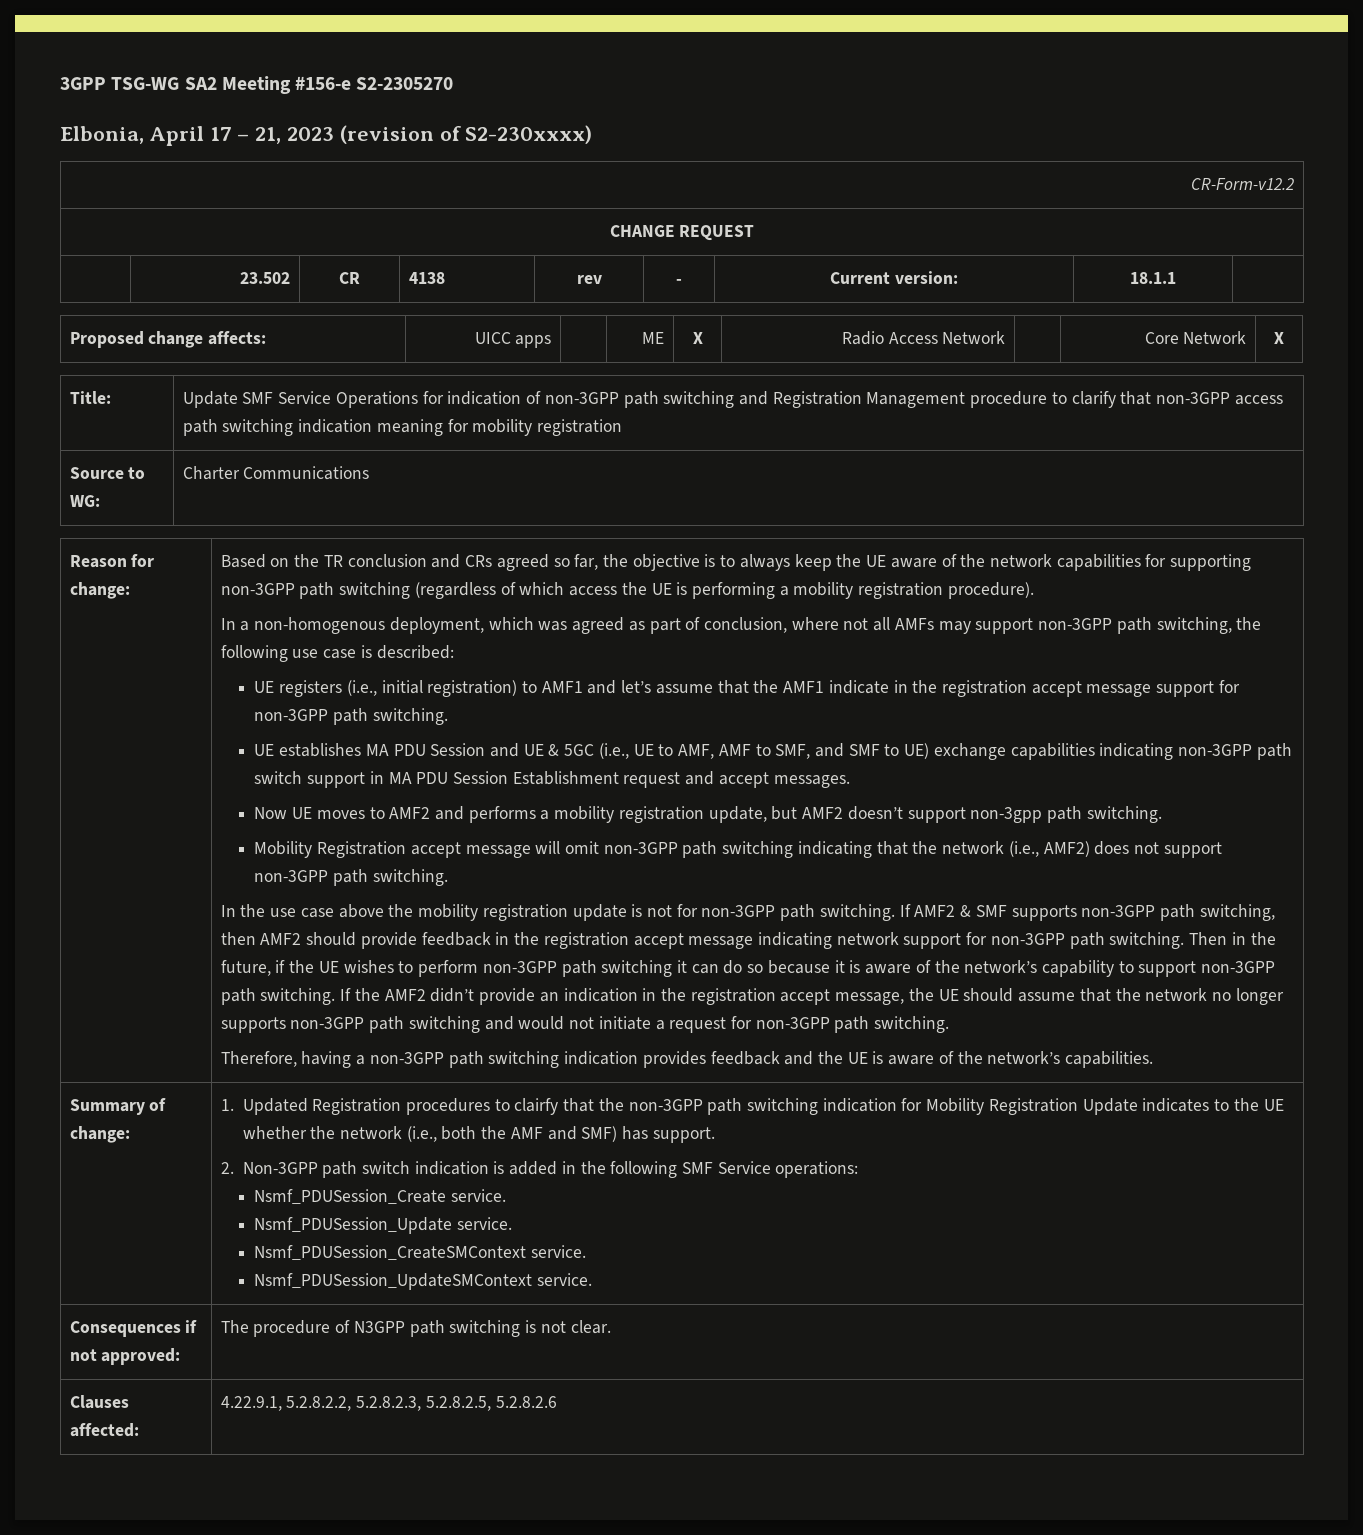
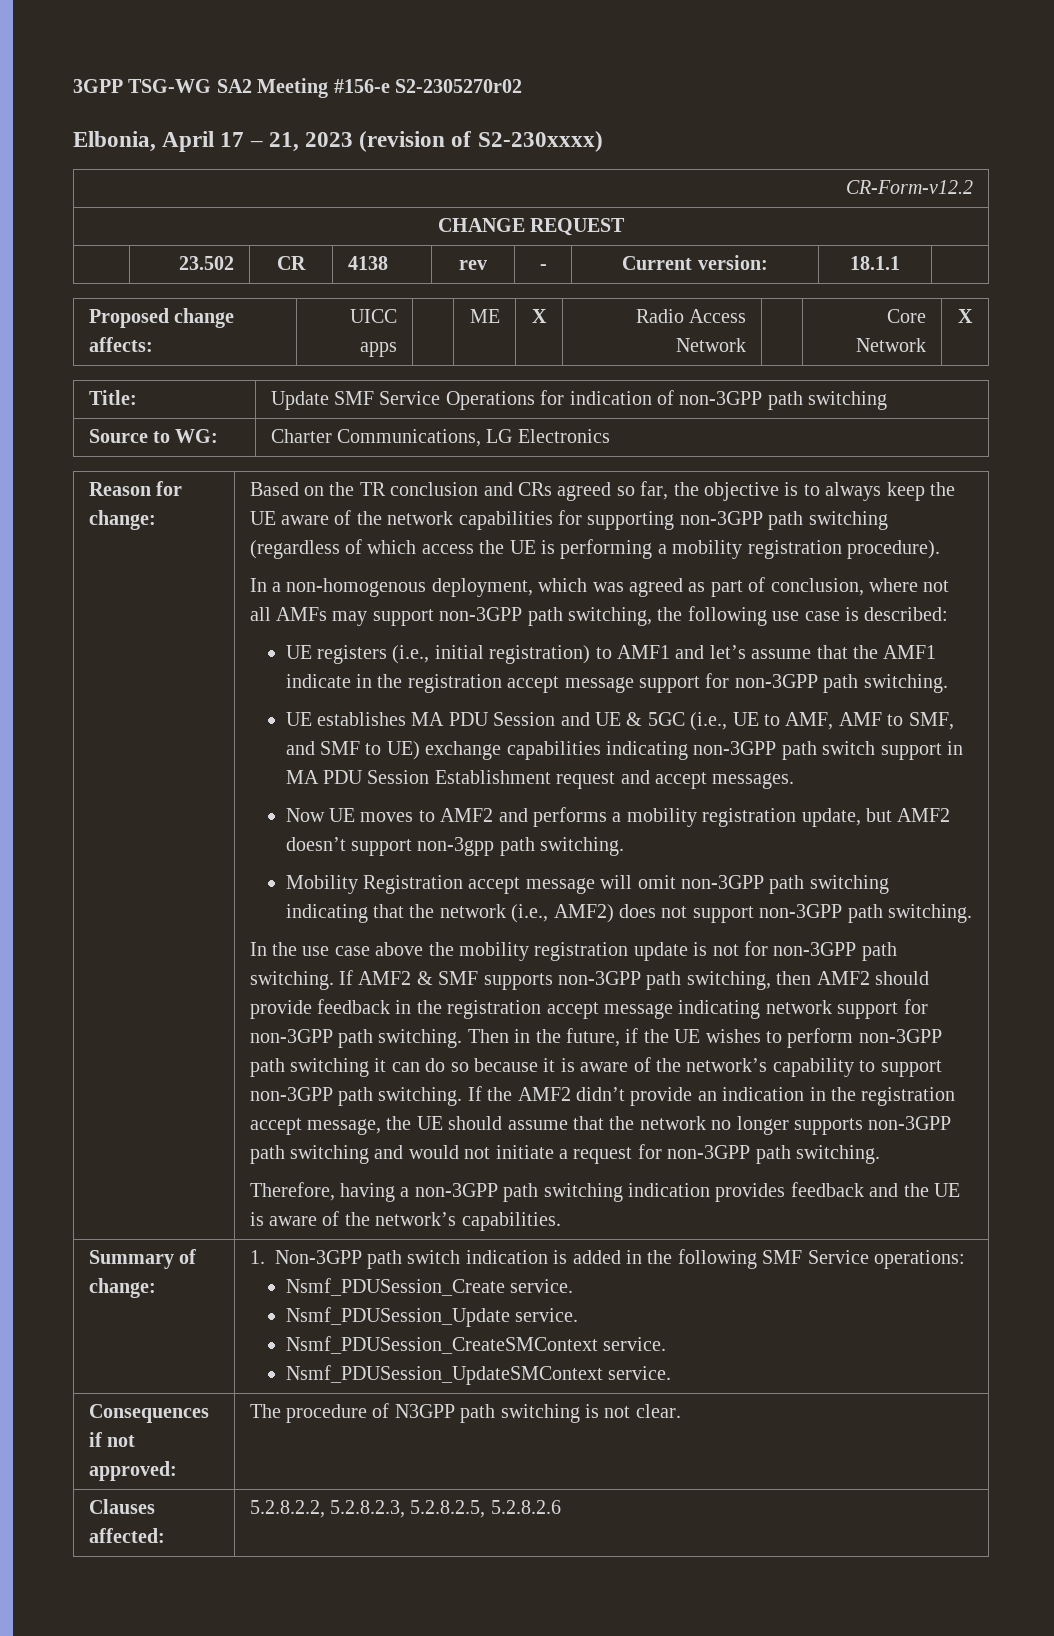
[356,77,454,90] S2-2305270 -> [395,79,522,93] S2-2305270r02
[739,391,1283,408] [182,419,623,436] and Registration Management procedure to clarify that non-3GPP access path switching indication meaning for mobility registration -> (888, 400) none
[243,466,370,480] Communications -> [336,429,610,447] Communications, LG Electronics
[242,1098,1284,1115] [242,1126,715,1143] [220,1162,234,1174] Updated Registration procedures to clairfy that the non-3GPP path switching indication for Mobility Registration Update indicates to the UE whether the network (i.e., both the AMF and SMF) has support. // 2. -> (265, 1257) none
[220,1396,282,1411] 4.22.9.1, -> (165, 1535) none

